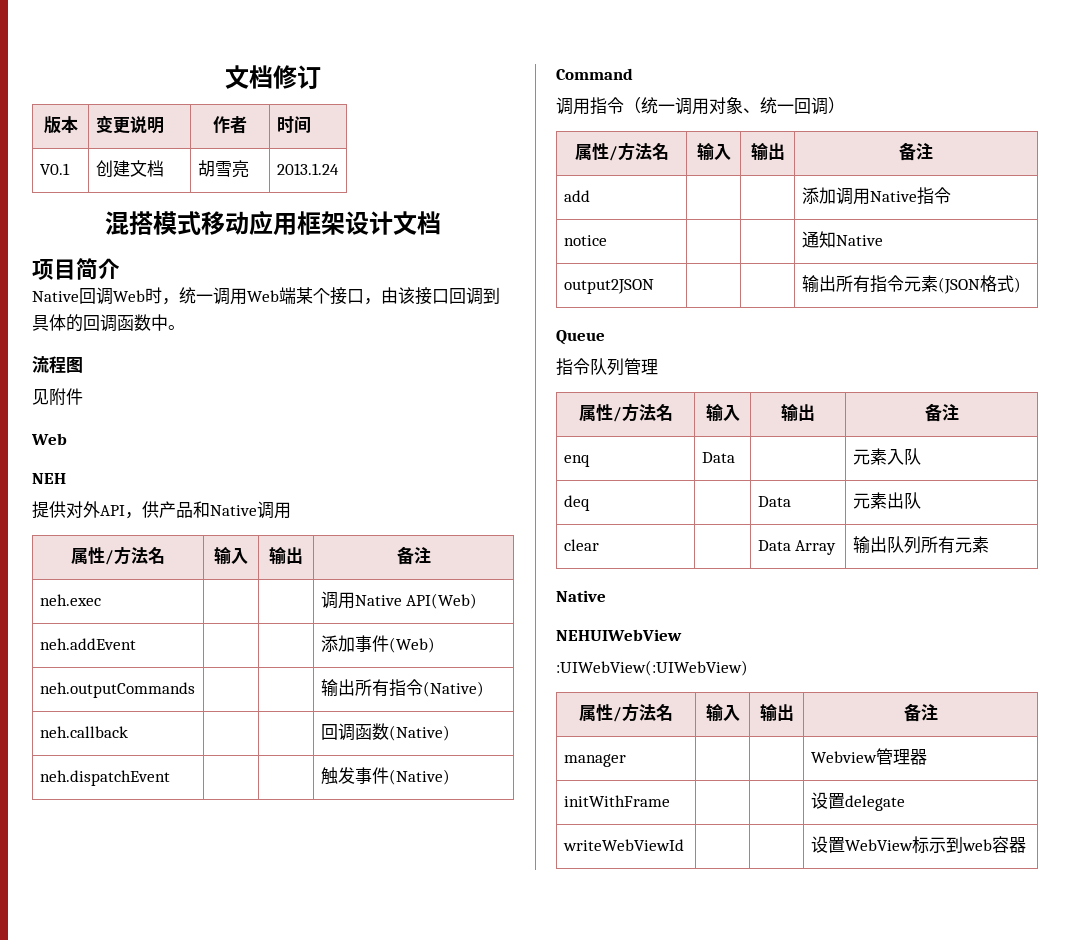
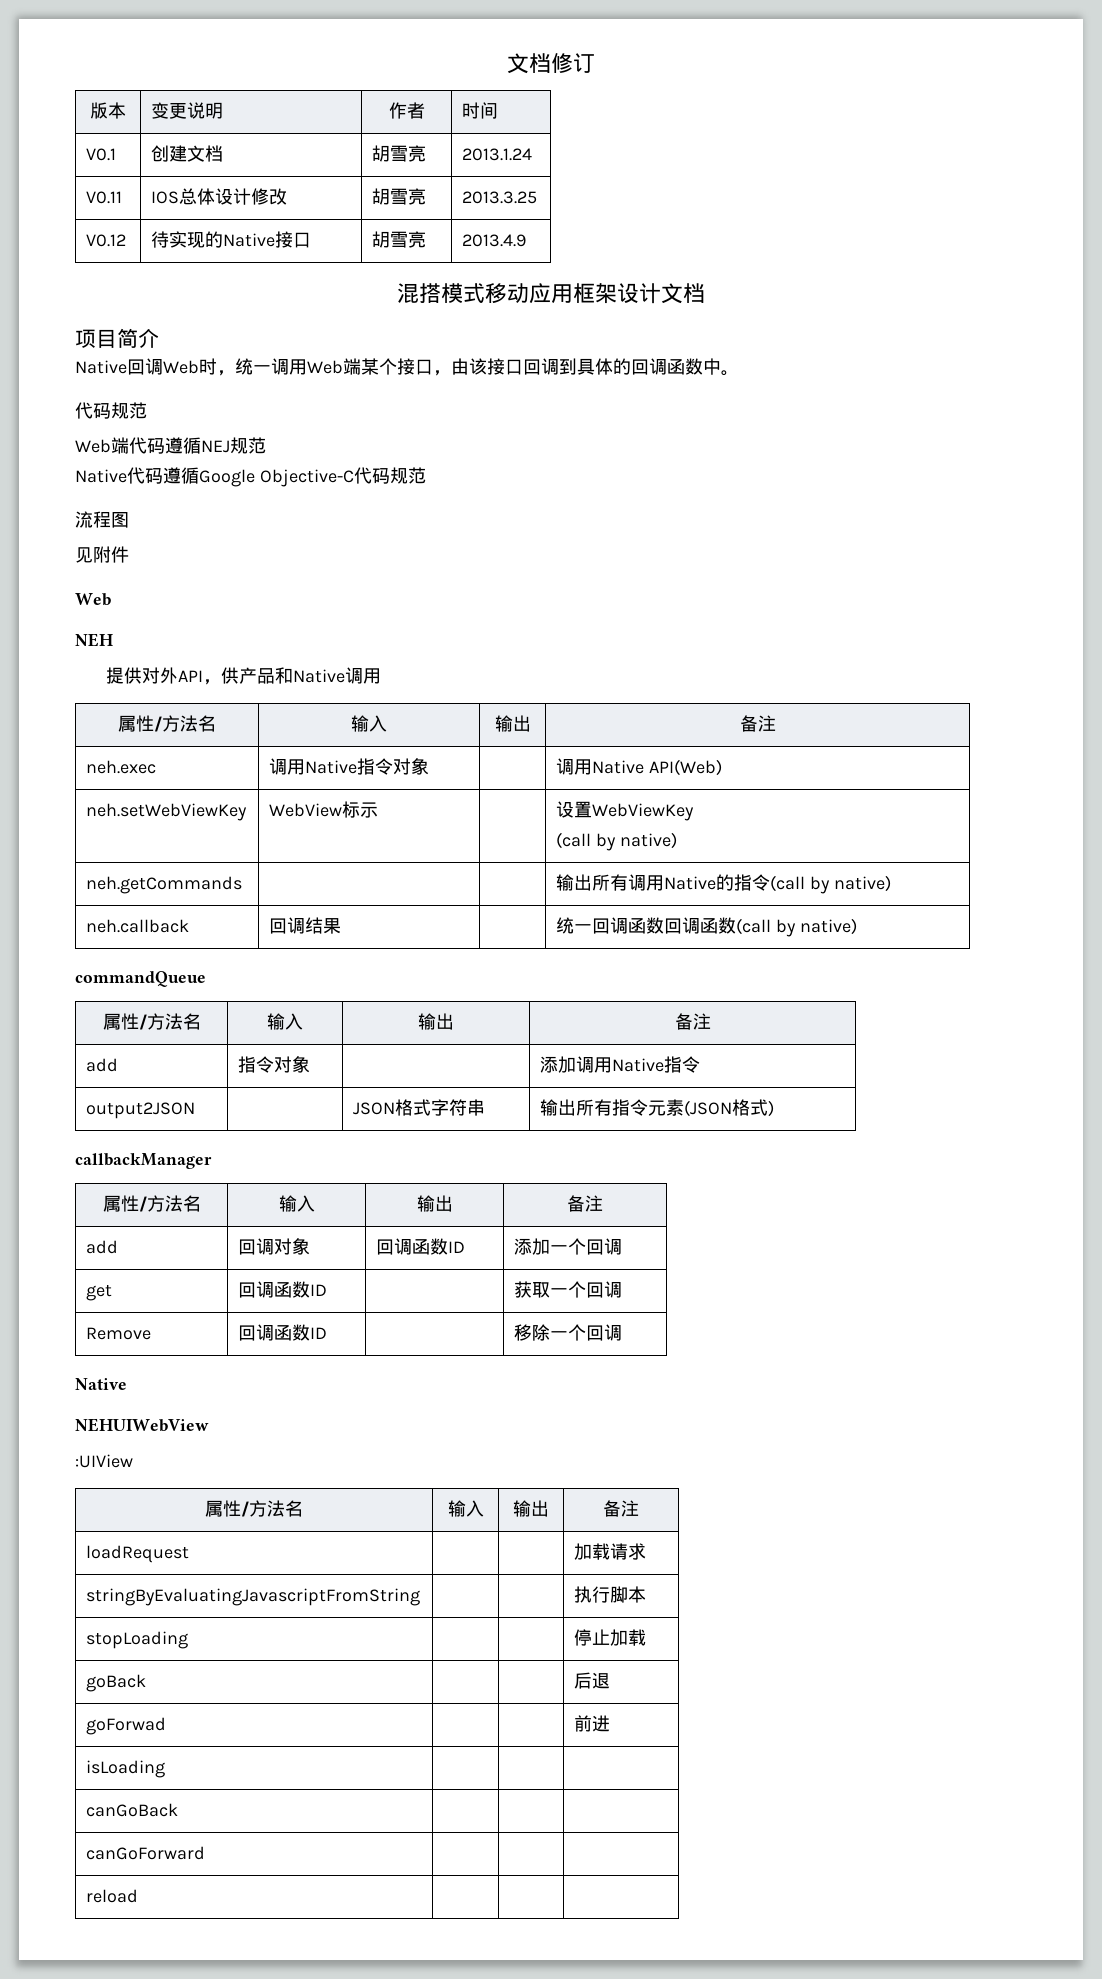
(339, 169) none -> [86,191,123,204] [151,188,288,205] [372,188,427,205] [462,191,538,204] [86,234,127,247] [151,231,312,248] [372,231,427,248] [462,234,527,247] // V0.11 | IOS总体设计修改 | 胡雪亮 | 2013.3.25 // V0.12 | 待实现的Native接口 | 胡雪亮 | 2013.4.9
(185, 327) none -> [75,402,147,419] [75,437,266,454] [75,467,426,487] // 代码规范 // Web端代码遵循NEJ规范 // Native代码遵循Google Objective-C代码规范
(101, 600) none -> [269,758,430,775] 调用Native指令对象
[39,638,136,650] [320,635,435,653] [39,682,195,698] [320,679,484,697] [39,726,128,738] [320,723,450,741] [39,770,170,786] [320,767,450,785] [556,68,633,80] [556,97,845,115] [574,142,669,161] [696,142,731,160] [750,142,785,160] [899,142,933,161] [563,190,590,202] neh.addEvent | | | 添加事件(Web) // neh.outputCommands | | | 输出所有指令(Native) // neh.callback | | | 回调函数(Native) // neh.dispatchEvent | | | 触发事件(Native) // Command // 调用指令（统一调用对象、统一回调） // 属性/方法名 | 输入 | 输出 | 备注 // add | -> [86,803,248,821] [269,801,379,818] [556,801,695,821] [556,832,677,851] [86,876,243,894] [556,874,891,894] [86,919,190,933] [269,917,342,934] [556,917,857,937] [75,971,206,987] [102,1013,201,1030] [267,1013,303,1030] [418,1013,454,1030] [674,1013,711,1030] [86,1058,119,1072] [238,1056,311,1073] neh.setWebViewKey | WebView标示 | | 设置WebViewKey // (call by native) // neh.getCommands | | | 输出所有调用Native的指令(call by native) // neh.callback | 回调结果 | | 统一回调函数回调函数(call by native) // commandQueue // 属性/方法名 | 输入 | 输出 | 备注 // add | 指令对象
[563,235,607,246] [801,231,883,248] [563,279,654,294] notice | | | 通知Native // output2JSON | | -> [86,1102,196,1119] [353,1099,486,1116] output2JSON | | JSON格式字符串
[556,330,605,345] [556,358,658,376] [578,403,673,422] [705,403,740,421] [781,403,815,421] [924,403,959,422] [563,455,590,467] [701,452,735,463] [852,448,921,465] [563,495,590,511] [757,496,791,507] [852,492,921,509] [563,539,599,551] [757,540,837,555] [852,536,989,554] Queue // 指令队列管理 // 属性/方法名 | 输入 | 输出 | 备注 // enq | Data | | 元素入队 // deq | | Data | 元素出队 // clear | | Data Array | 输出队列所有元素 -> [75,1153,212,1169] [102,1195,201,1212] [278,1195,315,1212] [416,1195,453,1212] [567,1195,603,1212] [86,1240,119,1254] [238,1238,311,1255] [376,1238,466,1255] [514,1238,623,1255] [86,1285,113,1301] [238,1281,328,1298] [514,1281,623,1298] [86,1327,152,1340] [238,1324,328,1341] [514,1324,623,1341] callbackManager // 属性/方法名 | 输入 | 输出 | 备注 // add | 回调对象 | 回调函数ID | 添加一个回调 // get | 回调函数ID | | 获取一个回调 // Remove | 回调函数ID | | 移除一个回调
[556,660,748,676] [579,703,673,722] [705,703,740,721] [759,703,794,721] [903,703,938,722] [563,754,626,767] [810,748,927,765] [563,795,670,807] [810,792,905,811] [562,839,684,851] [810,836,1026,854] :UIWebView(:UIWebView) // 属性/方法名 | 输入 | 输出 | 备注 // manager | | | Webview管理器 // initWithFrame | | | 设置delegate // writeWebViewId | | | 设置WebView标示到web容器 -> [75,1454,133,1468] [205,1500,303,1517] [447,1500,484,1517] [513,1500,549,1517] [603,1500,639,1517] [86,1545,190,1563] [574,1543,647,1560] [86,1588,421,1606] [574,1586,647,1603] [86,1631,189,1649] [574,1629,647,1646] [86,1674,147,1692] [574,1672,611,1689] [86,1717,167,1735] [574,1715,611,1732] [86,1760,166,1778] [86,1803,179,1817] [86,1846,206,1860] [86,1889,139,1903] :UIView // 属性/方法名 | 输入 | 输出 | 备注 // loadRequest | | | 加载请求 // stringByEvaluatingJavascriptFromString | | | 执行脚本 // stopLoading | | | 停止加载 // goBack | | | 后退 // goForwad | | | 前进 // isLoading | | | // canGoBack | | | // canGoForward | | | // reload | | |

